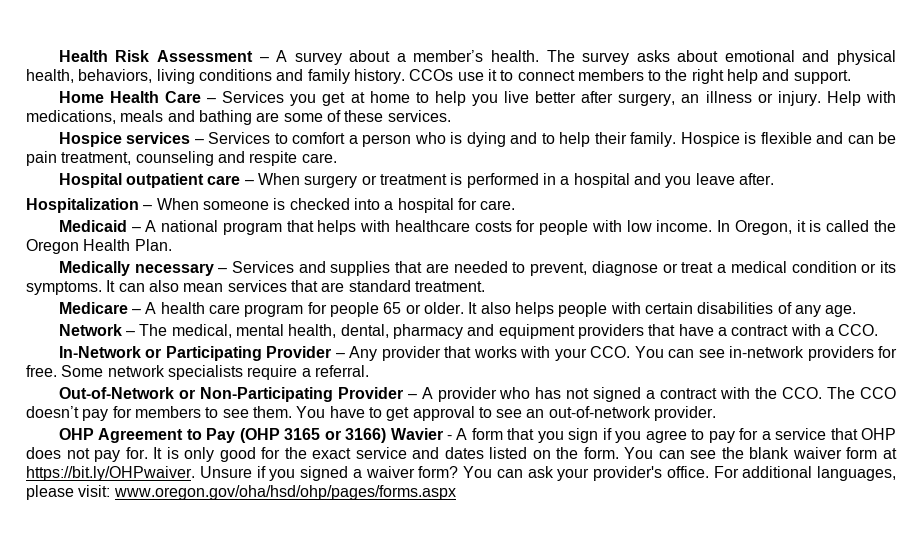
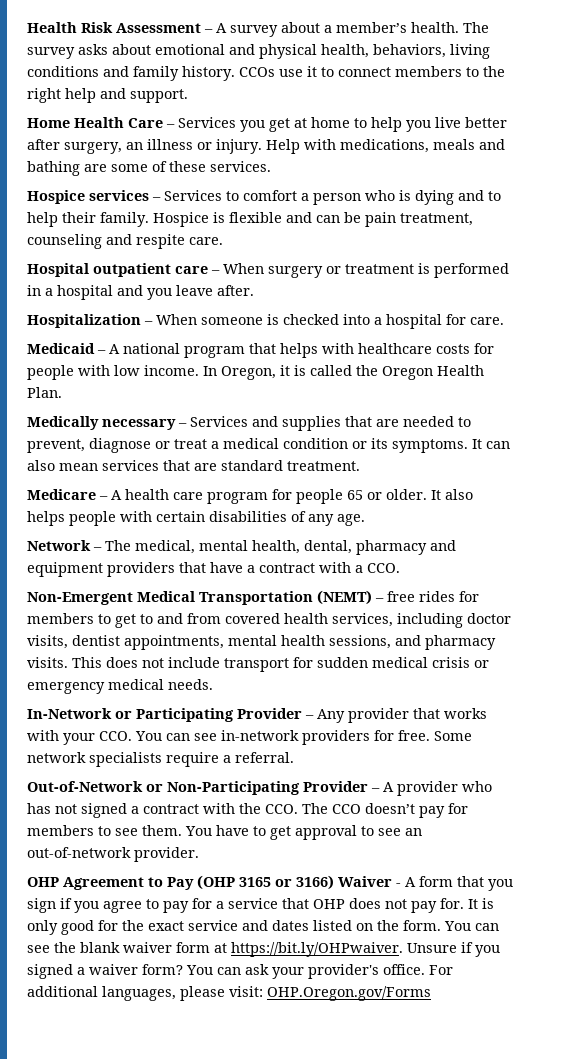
(879, 330) none -> [27,590,479,605] [27,613,511,628] [27,635,496,650] [27,657,489,672] [27,679,213,694] // Non-Emergent Medical Transportation (NEMT) – free rides for members to get to and from covered health services, including doctor visits, dentist appointments, mental health sessions, and pharmacy visits. This does not include transport for sudden medical crisis or emergency medical needs.
[390,428,443,440] Wavier -> [338,876,392,887] Waiver
[113,485,456,500] www.oregon.gov/oha/hsd/ohp/pages/forms.aspx -> [267,986,431,1001] OHP.Oregon.gov/Forms

